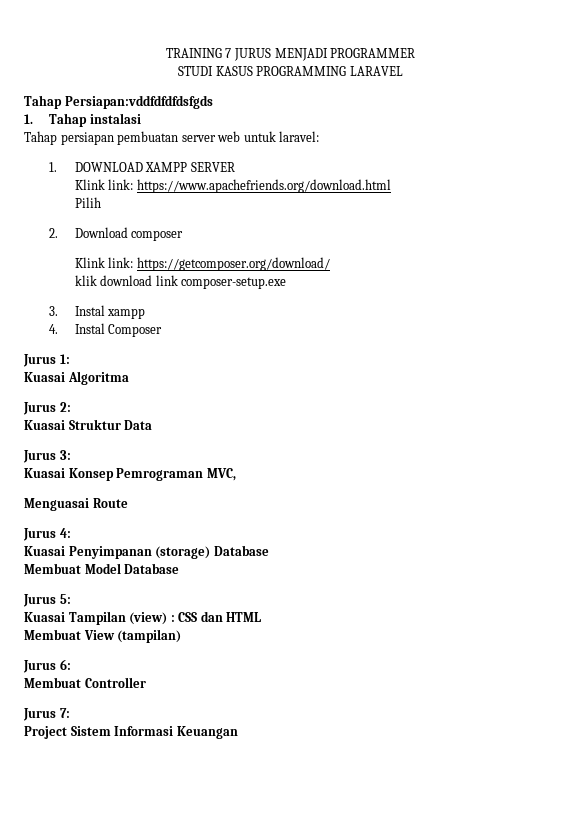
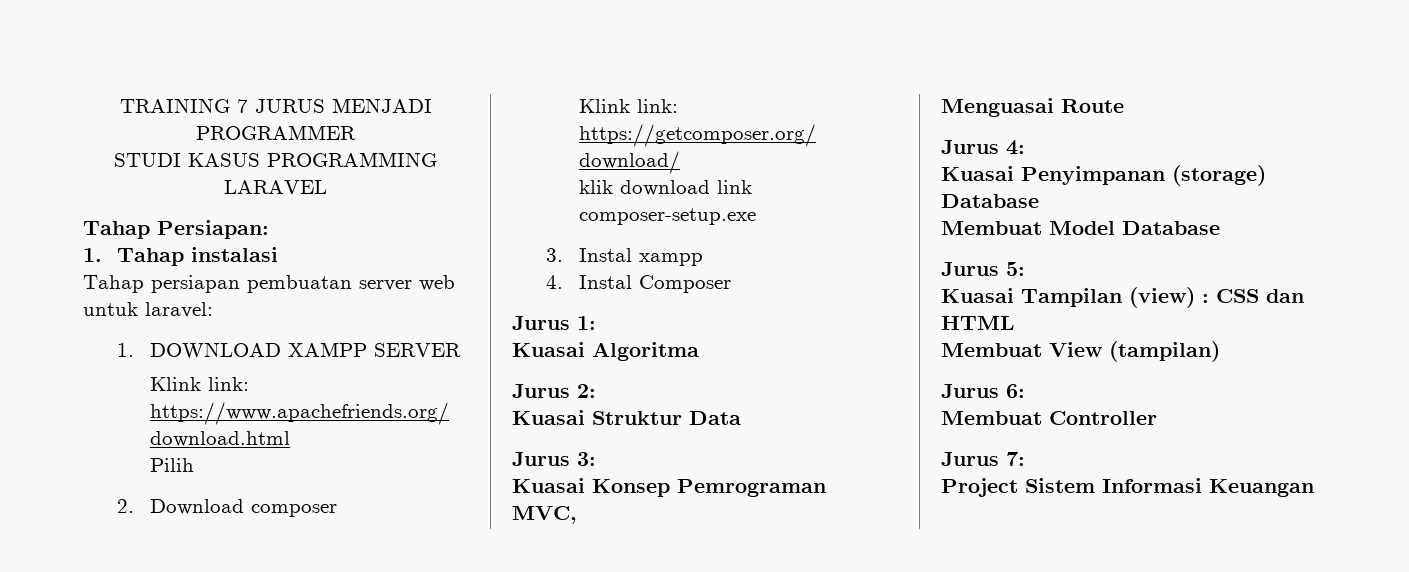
[64,95,213,109] Persiapan:vddfdfdfdsfgds -> [157,220,269,239] Persiapan:

